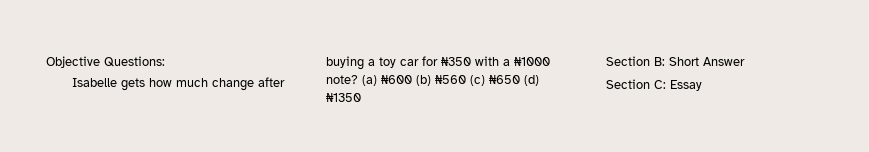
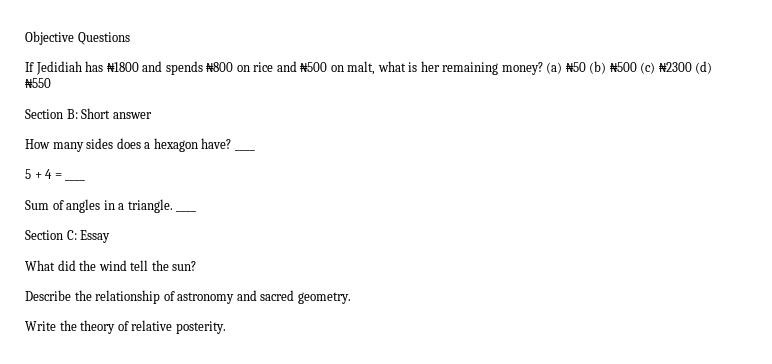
[104,56,165,67] [72,77,286,91] [326,56,550,70] [326,75,539,86] [326,93,361,102] [606,56,745,66] [606,79,702,91] Questions: // Isabelle gets how much change after buying a toy car for ₦350 with a ₦1000 note? (a) ₦600 (b) ₦560 (c) ₦650 (d) ₦1350 // Section B: Short Answer // Section C: Essay -> [77,32,130,45] [25,61,713,75] [25,78,51,88] [25,108,152,119] [25,138,232,152] [234,149,255,151] [25,169,62,179] [65,179,86,181] [25,199,197,213] [25,230,111,243] [25,260,197,271] [25,290,351,304] [25,320,226,334] Questions // If Jedidiah has ₦1800 and spends ₦800 on rice and ₦500 on malt, what is her remaining money? (a) ₦50 (b) ₦500 (c) ₦2300 (d) ₦550 // Section B: Short answer // How many sides does a hexagon have? ____ // 5 + 4 = ____ // Sum of angles in a triangle. ____ // Section C: Essay // What did the wind tell the sun? // Describe the relationship of astronomy and sacred geometry. // Write the theory of relative posterity.

